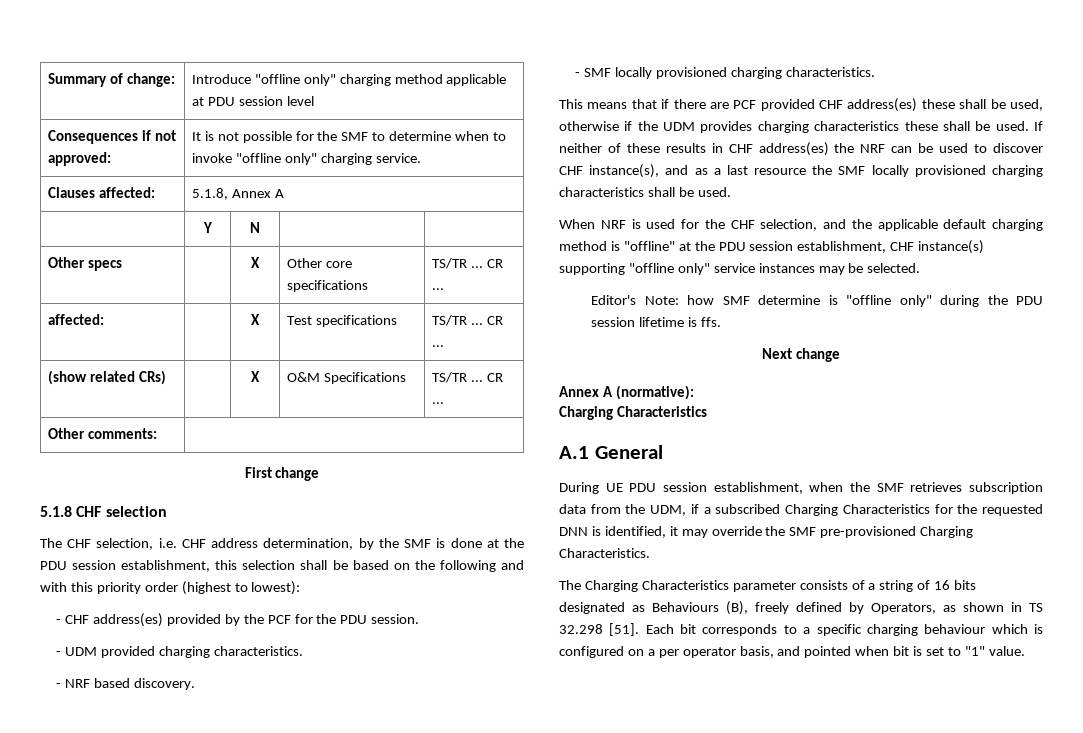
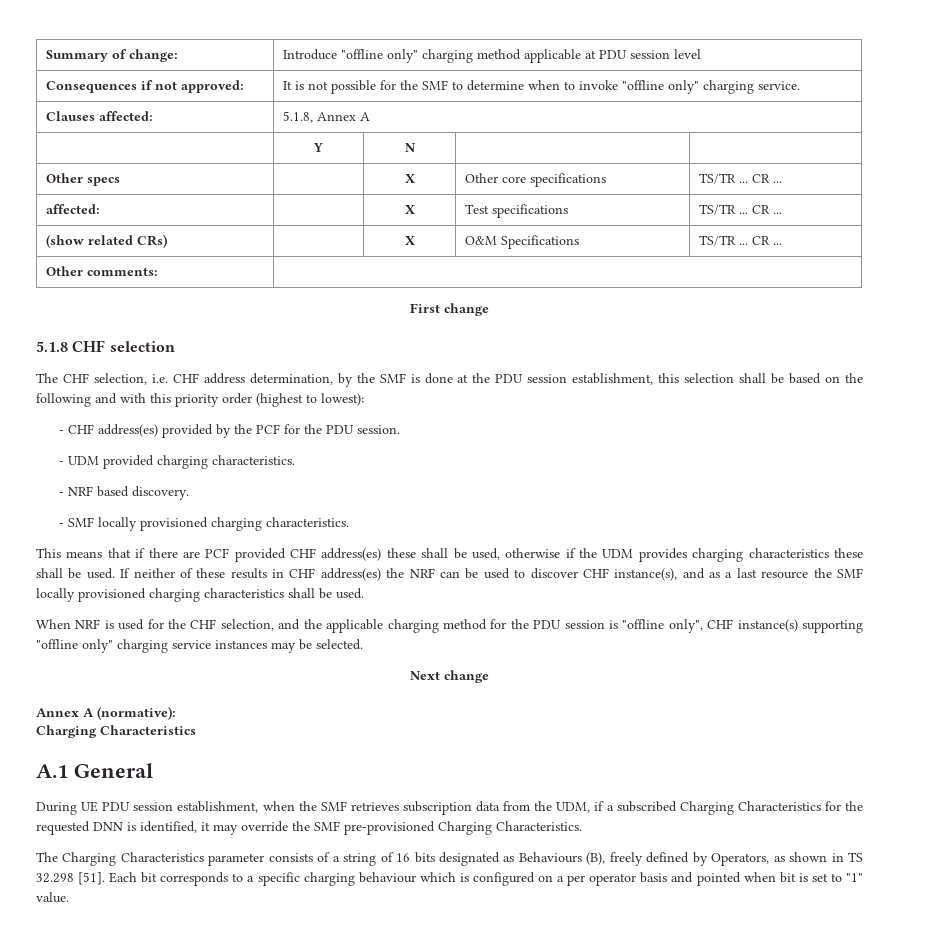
[943,219,1043,231] [559,241,887,253] default charging method is "offline" at the PDU session establishment, -> [387,619,703,633] charging method for the PDU session is "offline only",
(710, 269) none -> [117,639,168,653] charging
[591,295,1043,307] [591,317,722,327] // Editor's Note: how SMF determine is "offline only" during the PDU session lifetime is ffs. -> (363, 644) none
[739,646,774,658] basis, -> [640,872,668,883] basis

